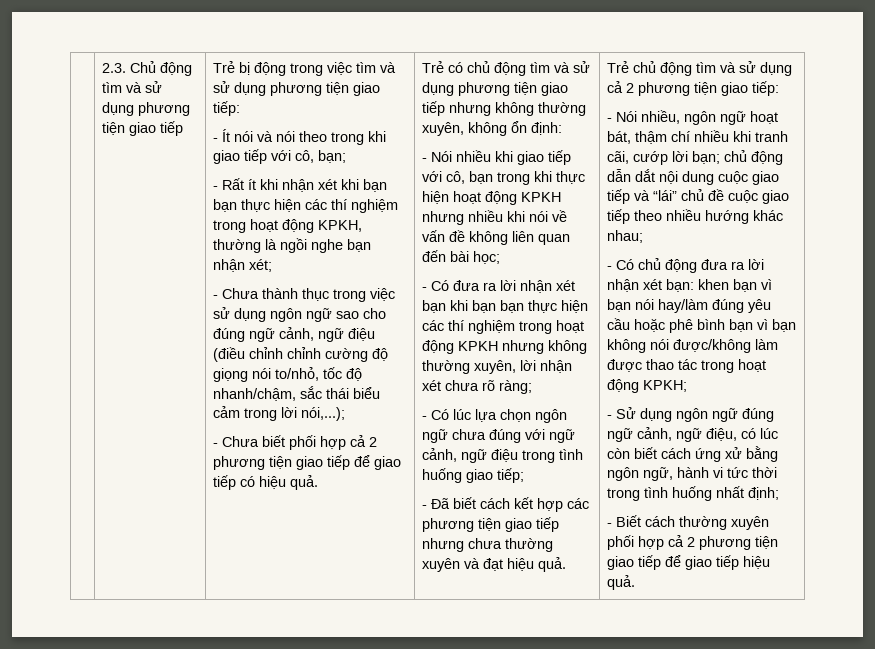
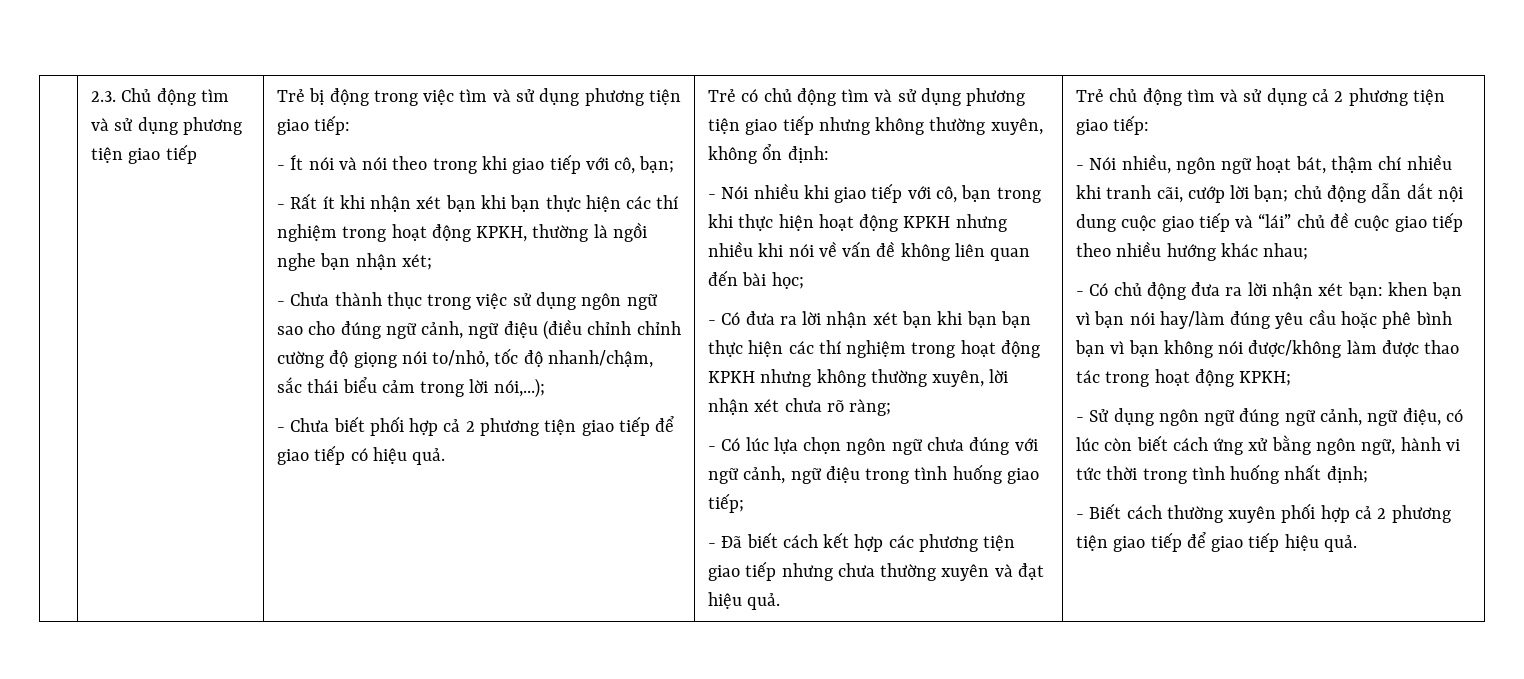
[341,179,388,192] [213,199,238,212] khi bạn bạn -> [445,195,541,212] bạn khi bạn

